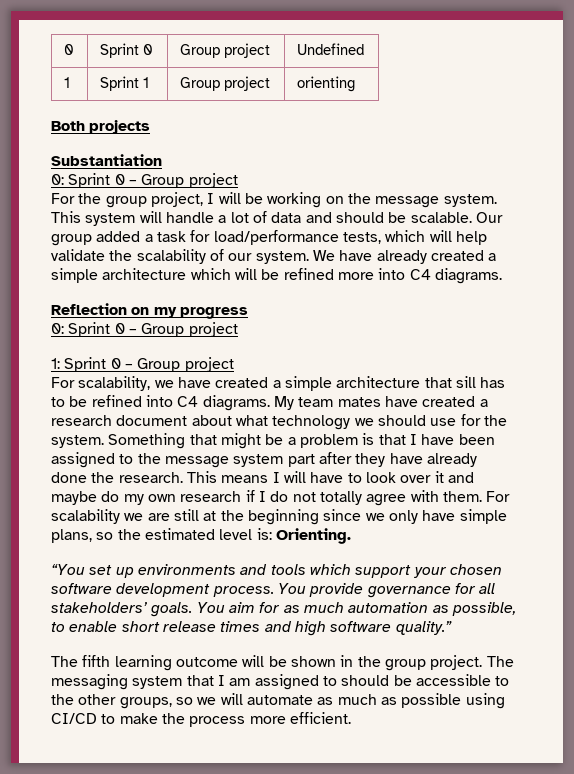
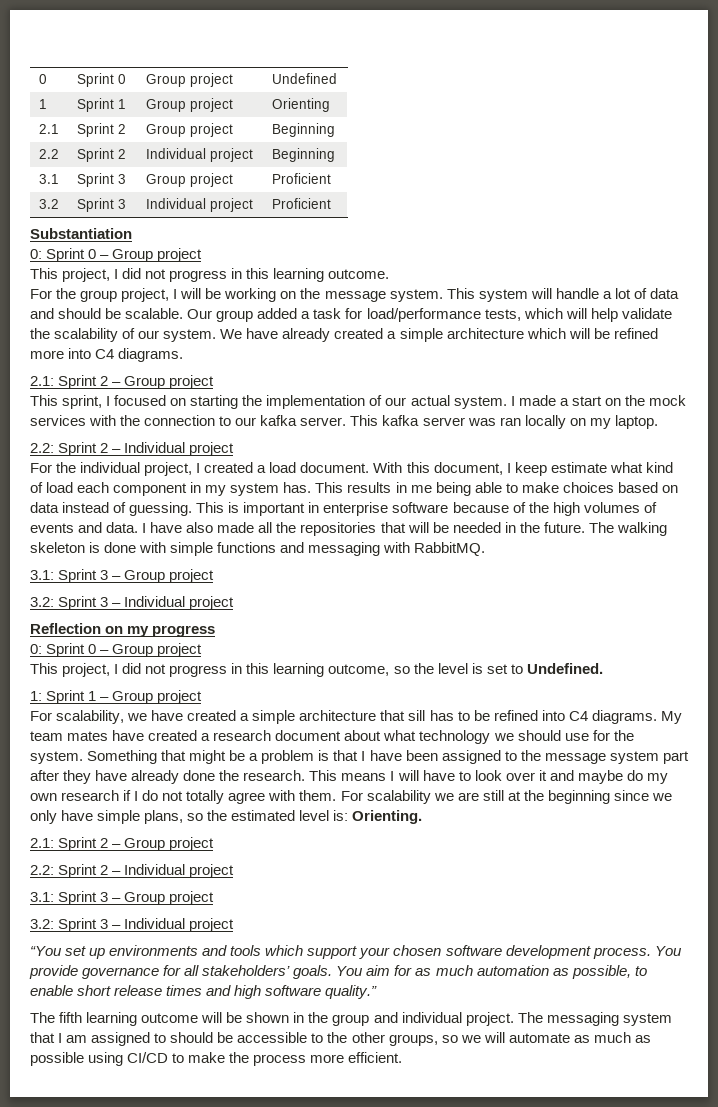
[296,76,355,92] [51,120,151,134] orienting // Both projects -> [271,98,330,112] [38,124,59,134] [76,123,126,137] [145,123,233,137] [271,123,335,137] [38,149,59,159] [76,148,126,162] [145,148,253,162] [271,148,335,162] [38,174,59,184] [76,173,126,187] [145,173,233,187] [271,173,331,184] [38,199,59,209] [76,198,126,212] [145,198,253,212] [271,198,331,209] Orienting // 2.1 | Sprint 2 | Group project | Beginning // 2.2 | Sprint 2 | Individual project | Beginning // 3.1 | Sprint 3 | Group project | Proficient // 3.2 | Sprint 3 | Individual project | Proficient
(238, 180) none -> [30,268,390,282] // This project, I did not progress in this learning outcome.
(502, 276) none -> [30,375,215,389] [30,395,686,409] [30,415,658,429] [30,442,235,456] [30,462,673,476] [30,482,678,496] [30,502,657,516] [30,522,667,536] [30,542,486,556] [30,569,215,583] [30,596,235,610] // 2.1: Sprint 2 – Group project // This sprint, I focused on starting the implementation of our actual system. I made a start on the mock services with the connection to our kafka server. This kafka server was ran locally on my laptop. // 2.2: Sprint 2 – Individual project // For the individual project, I created a load document. With this document, I keep estimate what kind of load each component in my system has. This results in me being able to make choices based on data instead of guessing. This is important in enterprise software because of the high volumes of events and data. I have also made all the repositories that will be needed in the future. The walking skeleton is done with simple functions and messaging with RabbitMQ. // 3.1: Sprint 3 – Group project // 3.2: Sprint 3 – Individual project
(238, 329) none -> [30,663,603,677] // This project, I did not progress in this learning outcome, so the level is set to Undefined.
[110,358,121,369] 0 -> [88,691,97,701] 1
(351, 536) none -> [30,837,215,851] [30,864,235,878] [30,891,215,905] [30,918,235,932] // 2.1: Sprint 2 – Group project // 2.2: Sprint 2 – Individual project // 3.1: Sprint 3 – Group project // 3.2: Sprint 3 – Individual project
(426, 665) none -> [373,1012,462,1023] and individual

